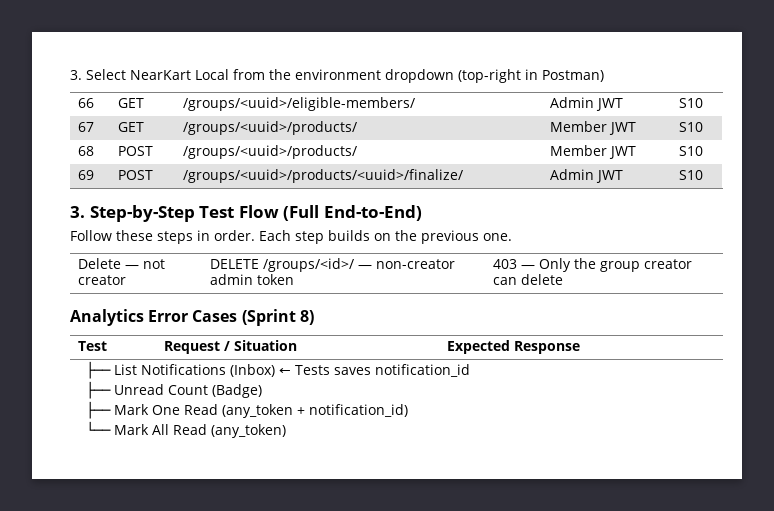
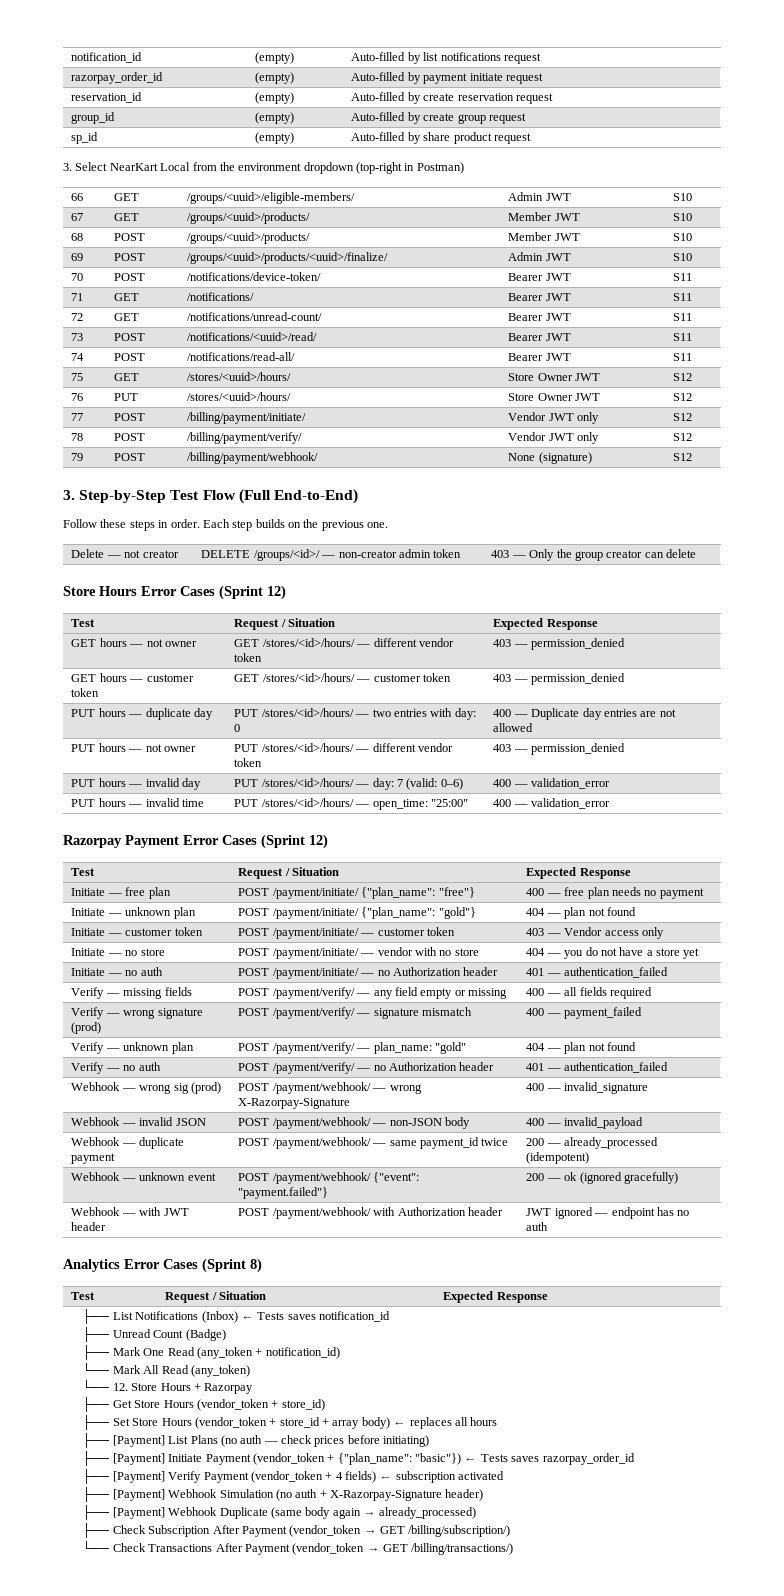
(70, 75) none -> [71,52,143,63] [255,52,295,64] [351,52,541,64] [71,72,164,84] [255,72,295,84] [351,72,543,84] [71,92,143,103] [255,92,295,104] [351,92,553,104] [71,112,116,124] [255,112,295,124] [351,112,526,124] [71,132,99,144] [255,132,295,144] [351,132,531,144] notification_id | (empty) | Auto-filled by list notifications request // razorpay_order_id | (empty) | Auto-filled by payment initiate request // reservation_id | (empty) | Auto-filled by create reservation request // group_id | (empty) | Auto-filled by create group request // sp_id | (empty) | Auto-filled by share product request //
(703, 175) none -> [71,273,84,281] [114,273,146,281] [187,272,322,281] [508,273,571,281] [673,273,693,281] [71,293,84,301] [114,293,140,301] [187,292,255,301] [508,293,571,301] [673,293,693,301] [71,313,84,321] [114,313,140,321] [187,312,323,321] [508,313,571,321] [673,313,693,321] [71,333,84,341] [114,333,146,341] [187,332,318,341] [508,333,571,341] [673,333,693,341] [71,353,85,361] [114,353,146,361] [187,352,296,361] [508,353,571,361] [673,353,693,361] [71,373,84,381] [114,373,140,381] [187,372,292,381] [508,373,601,381] [673,373,693,381] [71,393,84,401] [114,393,139,401] [187,392,292,401] [508,393,601,401] [673,393,693,401] [71,413,84,421] [114,413,146,421] [187,412,307,424] [508,412,600,424] [673,413,693,421] [71,433,84,441] [114,433,146,441] [187,432,303,444] [508,432,600,444] [673,433,693,441] [71,453,84,461] [114,453,146,461] [187,452,319,464] [508,452,592,464] [673,453,693,461] // 70 | POST | /notifications/device-token/ | Bearer JWT | S11 // 71 | GET | /notifications/ | Bearer JWT | S11 // 72 | GET | /notifications/unread-count/ | Bearer JWT | S11 // 73 | POST | /notifications/<uuid>/read/ | Bearer JWT | S11 // 74 | POST | /notifications/read-all/ | Bearer JWT | S11 // 75 | GET | /stores/<uuid>/hours/ | Store Owner JWT | S12 // 76 | PUT | /stores/<uuid>/hours/ | Store Owner JWT | S12 // 77 | POST | /billing/payment/initiate/ | Vendor JWT only | S12 // 78 | POST | /billing/payment/verify/ | Vendor JWT only | S12 // 79 | POST | /billing/payment/webhook/ | None (signature) | S12
(563, 279) none -> [63,585,286,600] [71,619,96,627] [234,618,336,630] [493,618,598,630] [71,638,197,647] [234,638,454,647] [234,653,263,662] [493,638,626,650] [71,673,194,682] [71,688,100,697] [234,673,451,682] [493,673,626,685] [71,708,213,720] [234,708,476,720] [234,724,241,732] [493,708,676,720] [493,723,534,732] [71,743,196,752] [234,743,453,752] [234,758,263,767] [493,743,626,755] [71,778,201,790] [234,778,463,790] [493,778,611,789] [71,798,204,807] [234,798,468,810] [493,798,611,809] [63,834,328,849] [71,868,96,876] [238,867,340,879] [526,867,631,879] [71,887,171,899] [238,887,475,899] [526,887,704,899] [71,907,196,919] [238,907,476,919] [526,907,636,919] [71,927,203,936] [238,927,455,939] [526,927,664,939] [71,948,165,956] [238,947,479,959] [526,947,700,959] [71,967,163,976] [238,967,499,979] [526,967,669,978] [71,987,192,999] [238,987,508,999] [526,987,652,999] [71,1007,203,1019] [71,1022,102,1034] [238,1007,472,1019] [526,1007,643,1019] [71,1042,194,1054] [238,1042,466,1054] [526,1042,636,1054] [71,1062,161,1074] [238,1062,495,1074] [526,1062,669,1073] [71,1082,221,1094] [238,1082,422,1094] [238,1098,351,1109] [526,1082,649,1094] [71,1117,206,1126] [238,1117,470,1129] [526,1117,644,1129] [71,1137,185,1149] [71,1153,116,1164] [238,1137,509,1149] [526,1137,659,1149] [526,1152,590,1164] [71,1172,216,1181] [238,1172,420,1184] [238,1187,329,1199] [526,1172,678,1184] [71,1207,189,1216] [71,1222,107,1231] [238,1207,503,1219] [526,1207,690,1219] [526,1222,549,1231] // Store Hours Error Cases (Sprint 12) // Test | Request / Situation | Expected Response // GET hours — not owner | GET /stores/<id>/hours/ — different vendor token | 403 — permission_denied // GET hours — customer token | GET /stores/<id>/hours/ — customer token | 403 — permission_denied // PUT hours — duplicate day | PUT /stores/<id>/hours/ — two entries with day: 0 | 400 — Duplicate day entries are not allowed // PUT hours — not owner | PUT /stores/<id>/hours/ — different vendor token | 403 — permission_denied // PUT hours — invalid day | PUT /stores/<id>/hours/ — day: 7 (valid: 0–6) | 400 — validation_error // PUT hours — invalid time | PUT /stores/<id>/hours/ — open_time: "25:00" | 400 — validation_error // Razorpay Payment Error Cases (Sprint 12) // Test | Request / Situation | Expected Response // Initiate — free plan | POST /payment/initiate/ {"plan_name": "free"} | 400 — free plan needs no payment // Initiate — unknown plan | POST /payment/initiate/ {"plan_name": "gold"} | 404 — plan not found // Initiate — customer token | POST /payment/initiate/ — customer token | 403 — Vendor access only // Initiate — no store | POST /payment/initiate/ — vendor with no store | 404 — you do not have a store yet // Initiate — no auth | POST /payment/initiate/ — no Authorization header | 401 — authentication_failed // Verify — missing fields | POST /payment/verify/ — any field empty or missing | 400 — all fields required // Verify — wrong signature (prod) | POST /payment/verify/ — signature mismatch | 400 — payment_failed // Verify — unknown plan | POST /payment/verify/ — plan_name: "gold" | 404 — plan not found // Verify — no auth | POST /payment/verify/ — no Authorization header | 401 — authentication_failed // Webhook — wrong sig (prod) | POST /payment/webhook/ — wrong X-Razorpay-Signature | 400 — invalid_signature // Webhook — invalid JSON | POST /payment/webhook/ — non-JSON body | 400 — invalid_payload // Webhook — duplicate payment | POST /payment/webhook/ — same payment_id twice | 200 — already_processed (idempotent) // Webhook — unknown event | POST /payment/webhook/ {"event": "payment.failed"} | 200 — ok (ignored gracefully) // Webhook — with JWT header | POST /payment/webhook/ with Authorization header | JWT ignored — endpoint has no auth
(286, 431) none -> [82,1379,254,1394] [82,1396,325,1412] [82,1414,498,1430] [82,1432,430,1448] [82,1450,635,1466] [82,1468,505,1484] [82,1486,484,1502] [82,1504,477,1520] [82,1522,511,1538] [82,1540,514,1555] // └── 12. Store Hours + Razorpay // ├── Get Store Hours (vendor_token + store_id) // ├── Set Store Hours (vendor_token + store_id + array body) ← replaces all hours // ├── [Payment] List Plans (no auth — check prices before initiating) // ├── [Payment] Initiate Payment (vendor_token + {"plan_name": "basic"}) ← Tests saves razorpay_order_id // ├── [Payment] Verify Payment (vendor_token + 4 fields) ← subscription activated // ├── [Payment] Webhook Simulation (no auth + X-Razorpay-Signature header) // ├── [Payment] Webhook Duplicate (same body again → already_processed) // ├── Check Subscription After Payment (vendor_token → GET /billing/subscription/) // └── Check Transactions After Payment (vendor_token → GET /billing/transactions/)

